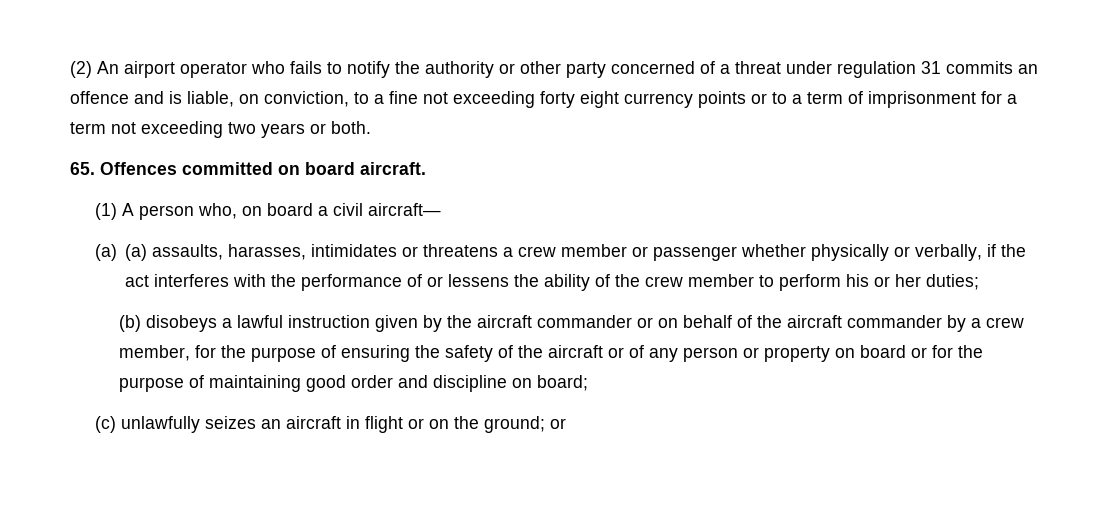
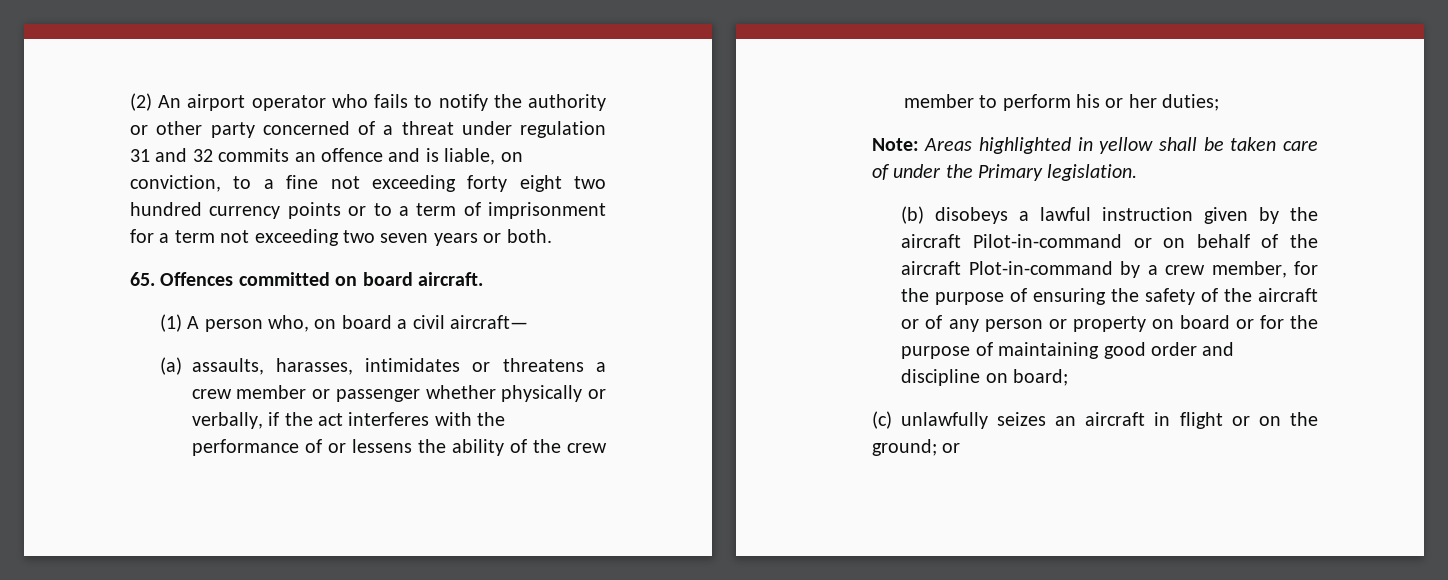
(941, 67) none -> [155,148,213,162] and 32
(619, 99) none -> [574,176,606,189] [130,202,202,216] two hundred
(256, 128) none -> [380,233,429,243] seven
[125,244,148,261] (a) -> (182, 366) none
(980, 282) none -> [871,137,1318,154] [871,164,1138,181] // Note: Areas highlighted in yellow shall be taken care of under the Primary legislation.
[537,315,633,328] commander -> [973,234,1123,248] Pilot-in-command
[847,315,943,328] commander -> [968,261,1113,275] Plot-in-command

